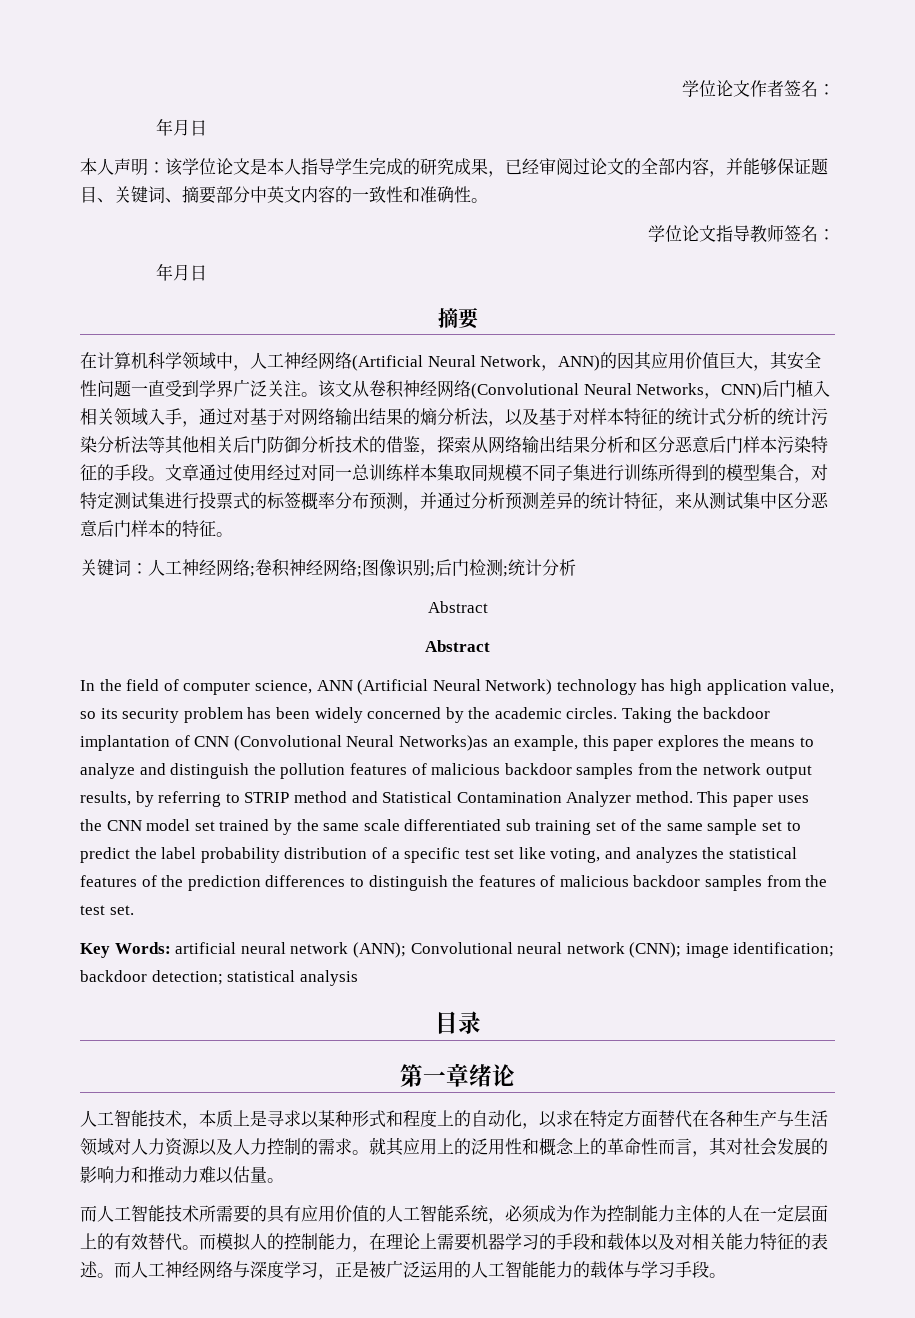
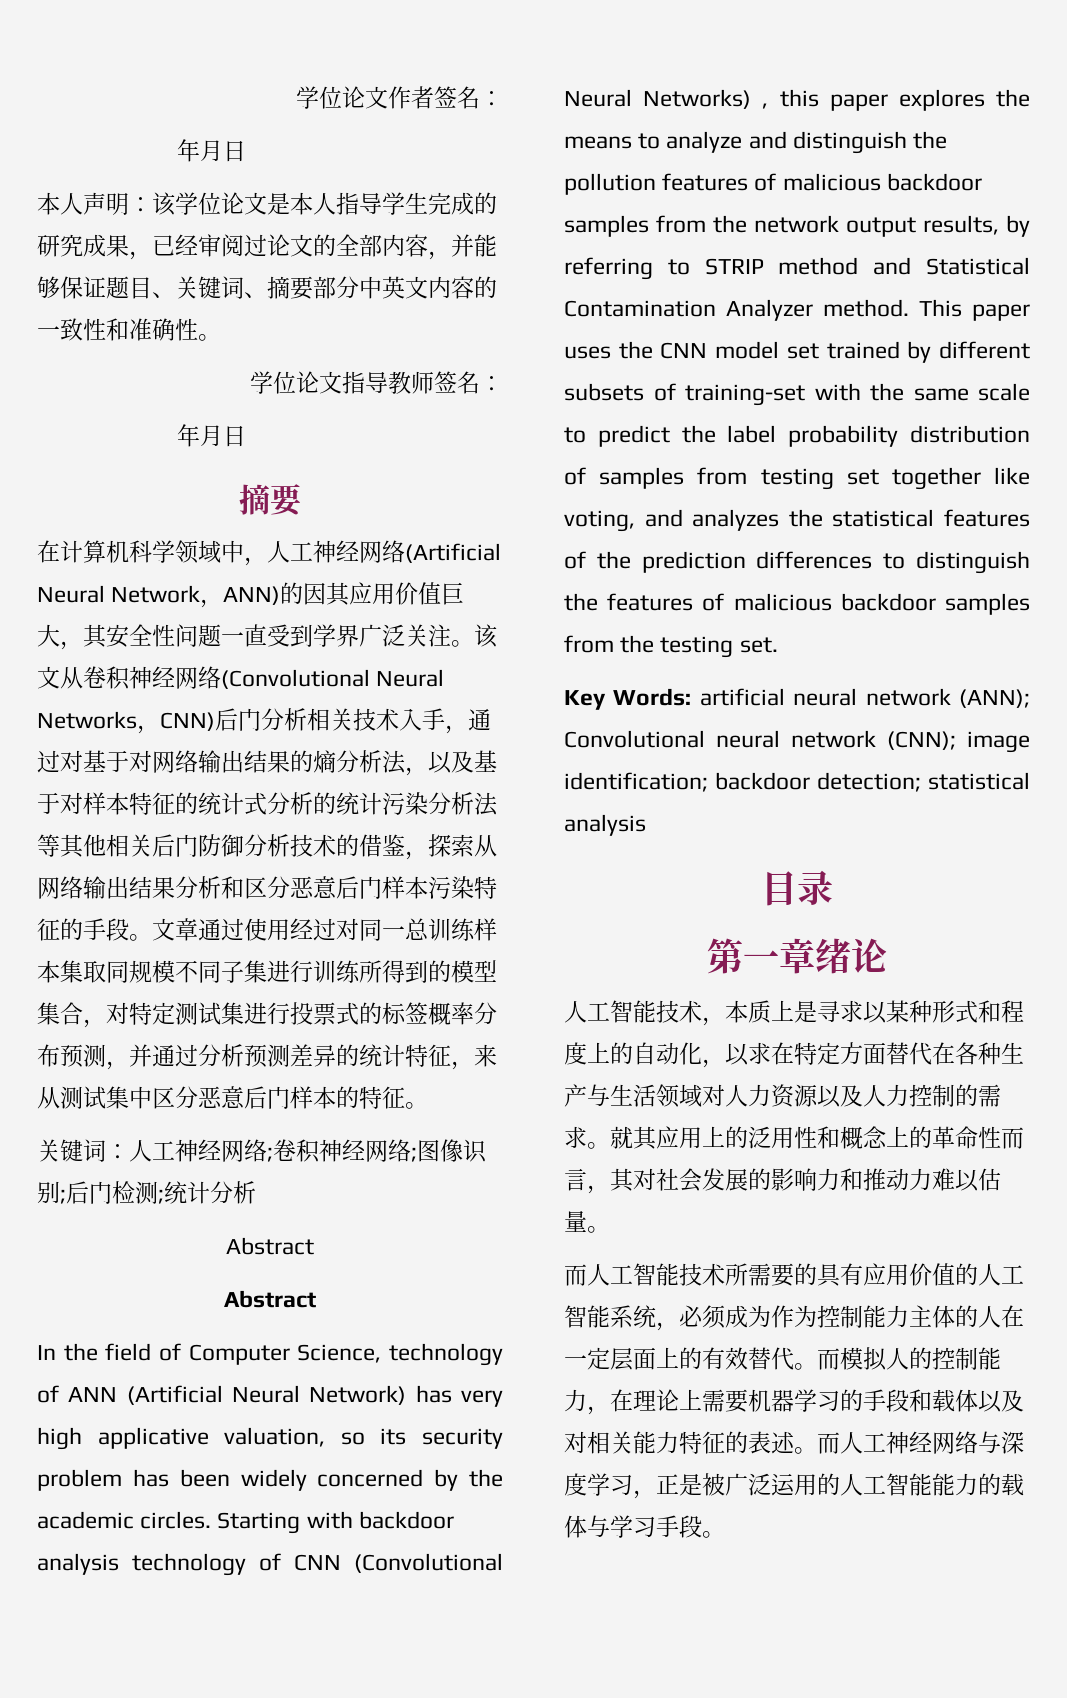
[796,380,831,397] [80,408,148,426] 植入相关领域 -> [261,708,399,731] 分析相关技术
[183,679,835,695] computer science, ANN (Artificial Neural Network) technology has high application value, -> [188,1343,503,1366] [37,1385,503,1407] [37,1427,326,1450] Computer Science, technology of ANN (Artificial Neural Network) has very high applicative valuation,
[622,707,771,723] [80,735,170,751] Taking the backdoor implantation -> [217,1511,454,1534] [37,1553,246,1576] Starting with backdoor analysis technology
[398,735,579,751] Networks)as an example, -> [643,89,769,109] Networks) ,
[296,819,783,835] the same scale differentiated sub training set of the same sample set -> [939,341,1030,359] [564,383,1030,406] different subsets of training-set with the same scale
[391,847,515,863] a specific test set -> [599,467,981,490] samples from testing set together
[80,905,105,915] test -> [660,636,734,658] testing

